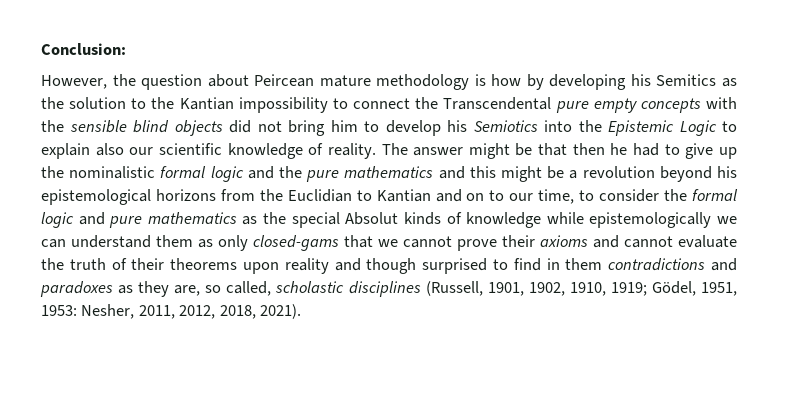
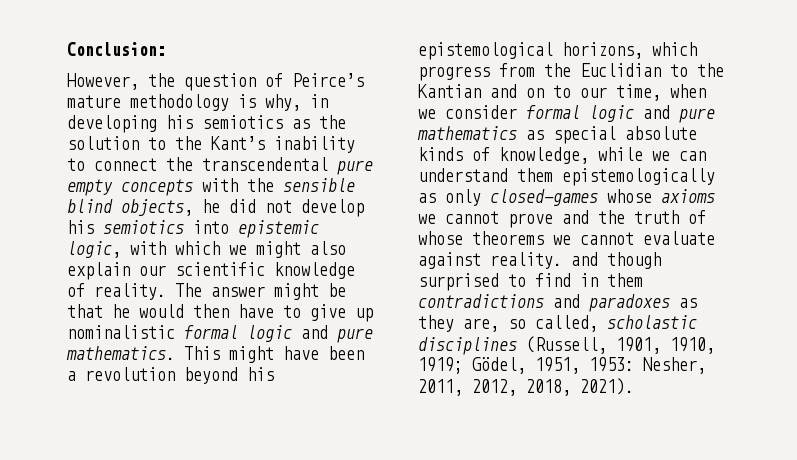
[207,74,315,87] about Peircean -> [265,73,364,87] of Peirce’s
[491,74,544,90] how by -> [265,94,328,111] why, in
[656,74,717,86] Semitics -> [202,115,283,129] semiotics
[179,97,328,113] Kantian impossibility -> [211,136,355,153] Kant’s inability
[443,97,552,110] Transcendental -> [202,157,328,171] transcendental
[174,120,737,136] [41,143,124,159] objects did not bring him to develop his Semiotics into the Epistemic Logic to explain also -> [121,199,364,217] [67,220,319,238] [67,241,346,258] [67,262,130,280] objects, he did not develop his semiotics into epistemic logic, with which we might also explain
[572,143,660,156] then he had -> [112,304,274,318] he would then have
[41,166,64,178] the -> (373, 315) none
[279,166,565,182] the pure mathematics and this might be -> [337,328,373,343] [66,346,364,363] pure mathematics. This might have been
[155,189,216,201] horizons -> [562,42,697,59] [418,66,490,81] horizons, which progress
(372, 195) none -> [697,63,724,77] the
[579,189,688,202] to consider the -> [670,84,706,98] [418,105,517,119] when we consider
[263,212,712,228] the special Absolut kinds of knowledge while epistemologically -> [553,126,697,144] [418,147,643,164] special absolute kinds of knowledge, while
(193, 241) none -> [562,168,715,186] epistemologically
[253,235,737,251] [41,258,329,274] closed-gams that we cannot prove their axioms and cannot evaluate the truth of their theorems upon reality -> [490,189,715,206] [418,210,706,228] [418,231,715,245] [418,252,562,269] closed-games whose axioms we cannot prove and the truth of whose theorems we cannot evaluate against reality.
[528,282,565,296] 1902, -> (661, 345) none

